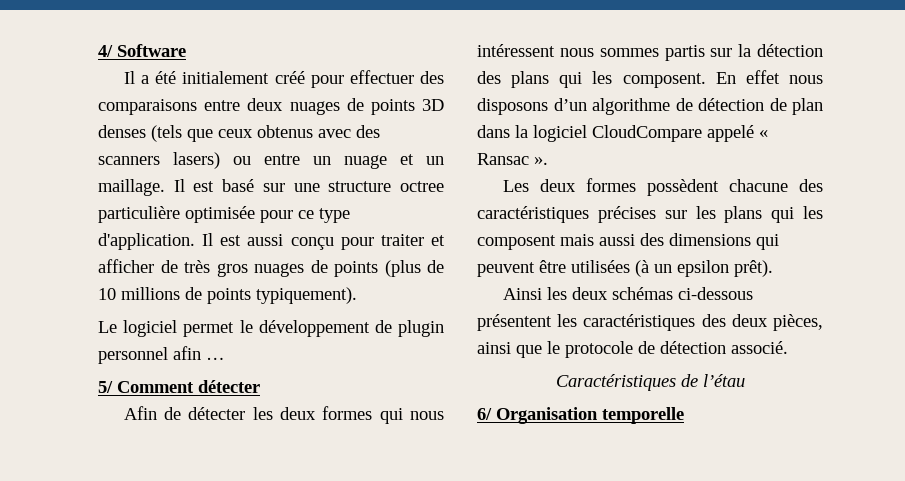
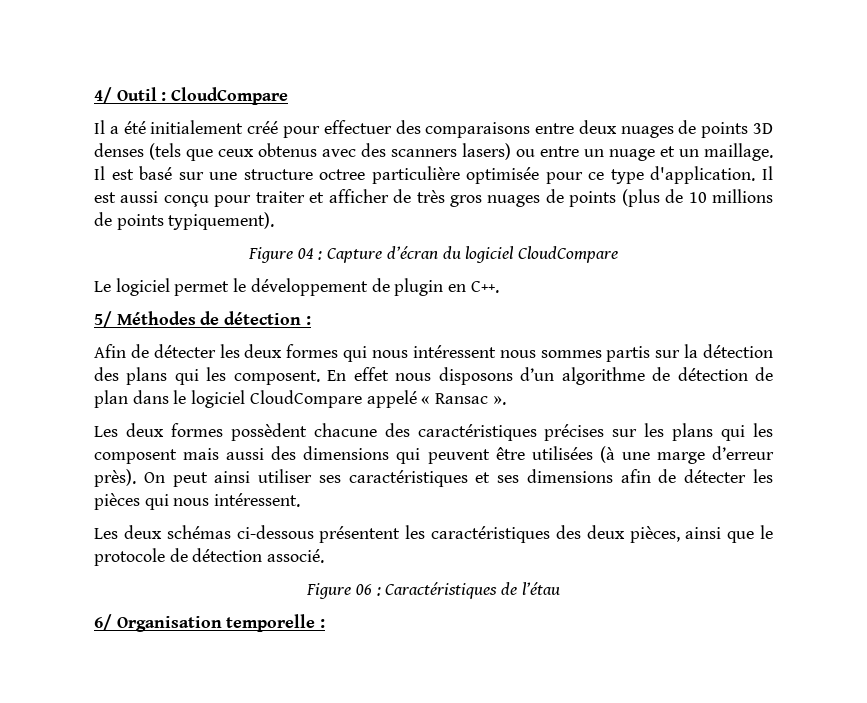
[117,44,186,57] Software -> [116,87,289,105] Outil : CloudCompare
(357, 295) none -> [247,246,619,263] // Figure 04 : Capture d’écran du logiciel CloudCompare
[98,346,225,364] [98,380,260,393] personnel afin … // 5/ Comment détecter -> [448,281,499,293] [94,311,311,328] en C++. // 5/ Méthodes de détection :
[515,125,528,138] la -> [173,390,187,404] le
[654,260,773,277] [502,287,567,300] un epsilon prêt). // Ainsi les -> [621,446,775,464] [94,469,773,487] [94,493,301,510] [94,528,118,539] une marge d’erreur près). On peut ainsi utiliser ses caractéristiques et ses dimensions afin de détecter les pièces qui nous intéressent. // Les
(788, 347) none -> [306,583,381,599] Figure 06 :
(684, 415) none -> [320,618,326,628] :

